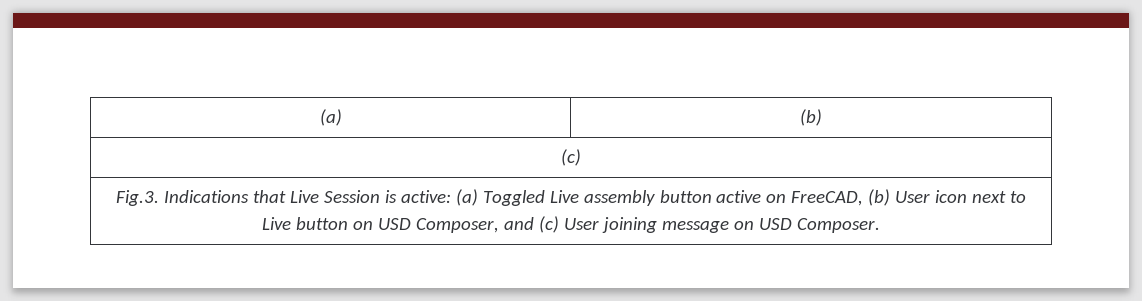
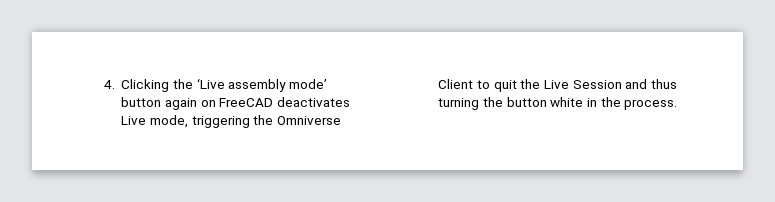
[319,109,342,126] [800,109,822,126] [561,149,581,166] [115,189,1027,206] [262,216,880,233] (a) | (b) // (c) // Fig.3. Indications that Live Session is active: (a) Toggled Live assembly button active on FreeCAD, (b) User icon next to Live button on USD Composer, and (c) User joining message on USD Composer. -> [103,78,327,92] [121,97,350,110] [121,115,341,128] [438,79,677,92] [438,97,678,110] 4. Clicking the ‘Live assembly mode’ button again on FreeCAD deactivates Live mode, triggering the Omniverse Client to quit the Live Session and thus turning the button white in the process.

